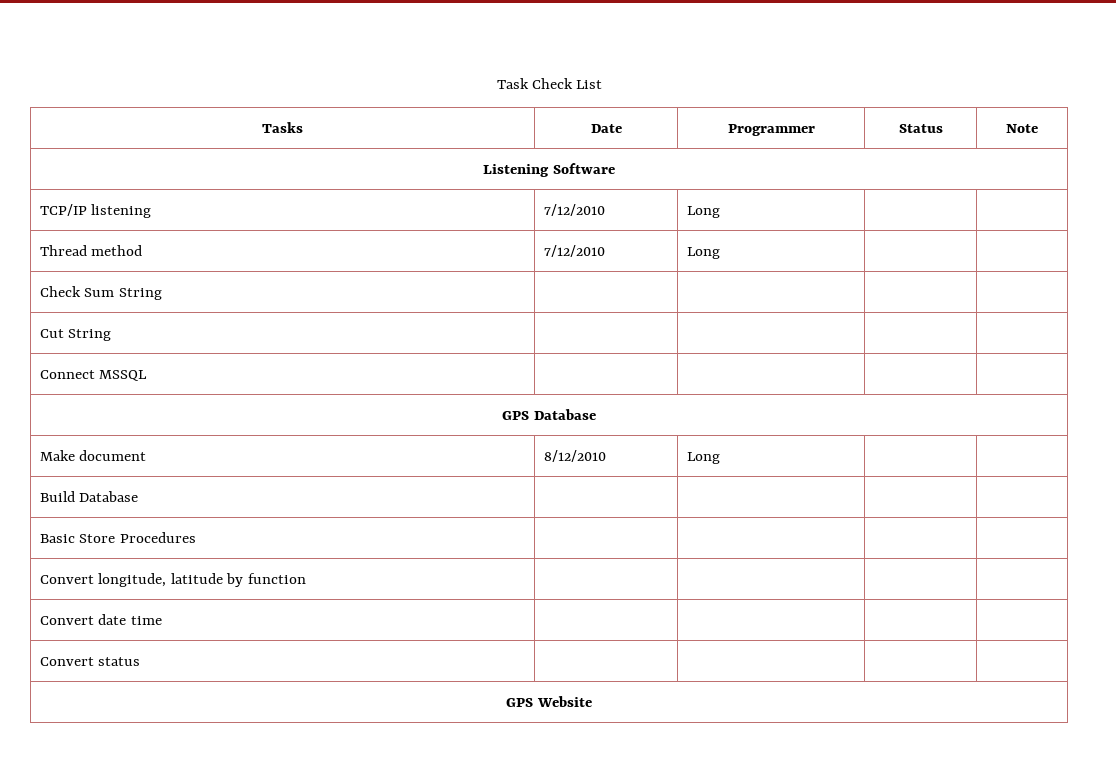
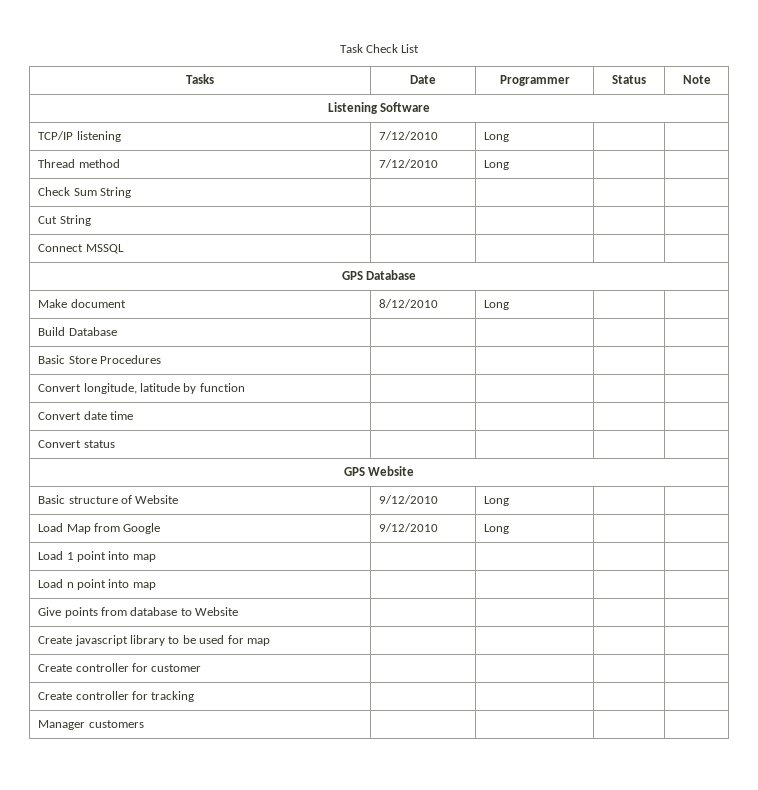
(592, 701) none -> [38,495,179,504] [379,495,439,504] [484,496,510,506] [38,523,161,534] [379,523,439,532] [484,524,510,534] [38,551,156,562] [38,579,156,590] [38,607,239,618] [38,635,270,646] [38,663,202,672] [38,691,195,702] [38,720,144,730] // Basic structure of Website | 9/12/2010 | Long | | // Load Map from Google | 9/12/2010 | Long | | // Load 1 point into map | | | | // Load n point into map | | | | // Give points from database to Website | | | | // Create javascript library to be used for map | | | | // Create controller for customer | | | | // Create controller for tracking | | | | // Manager customers | | | |

